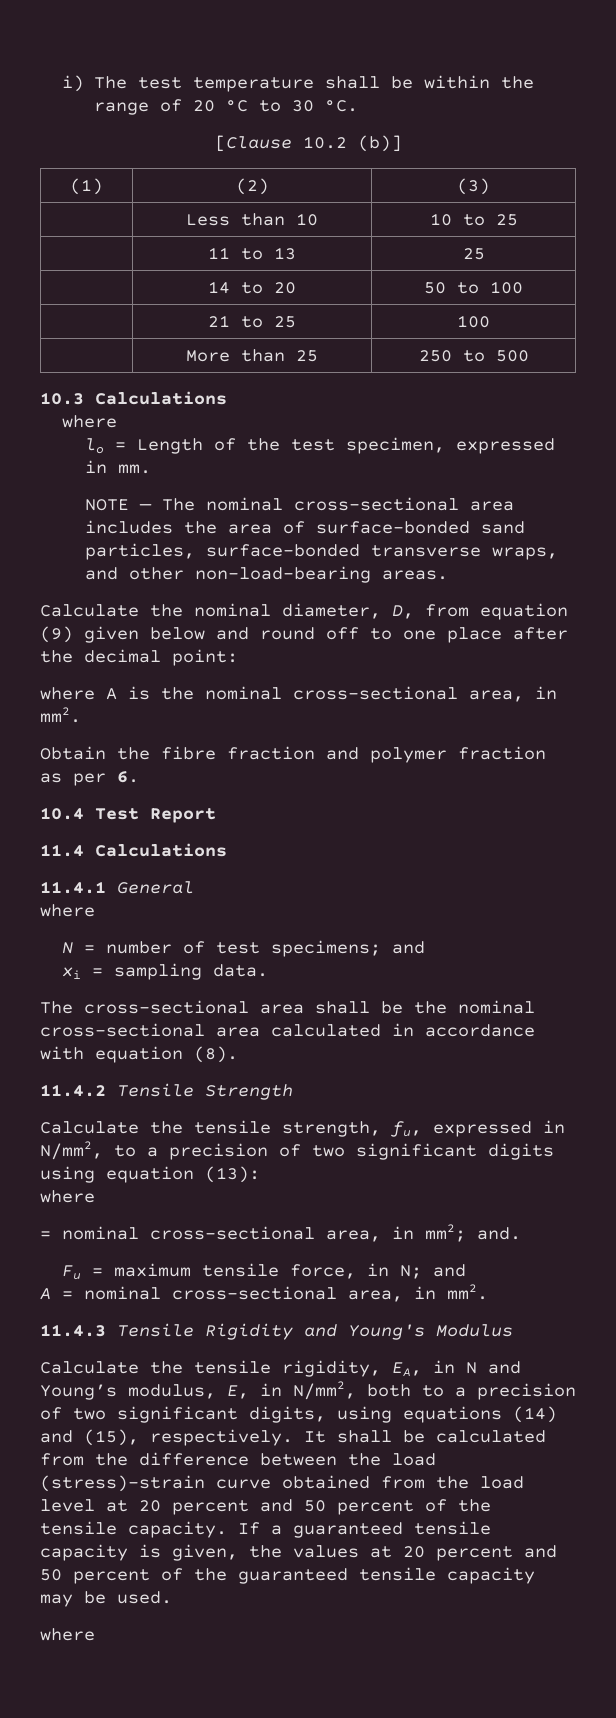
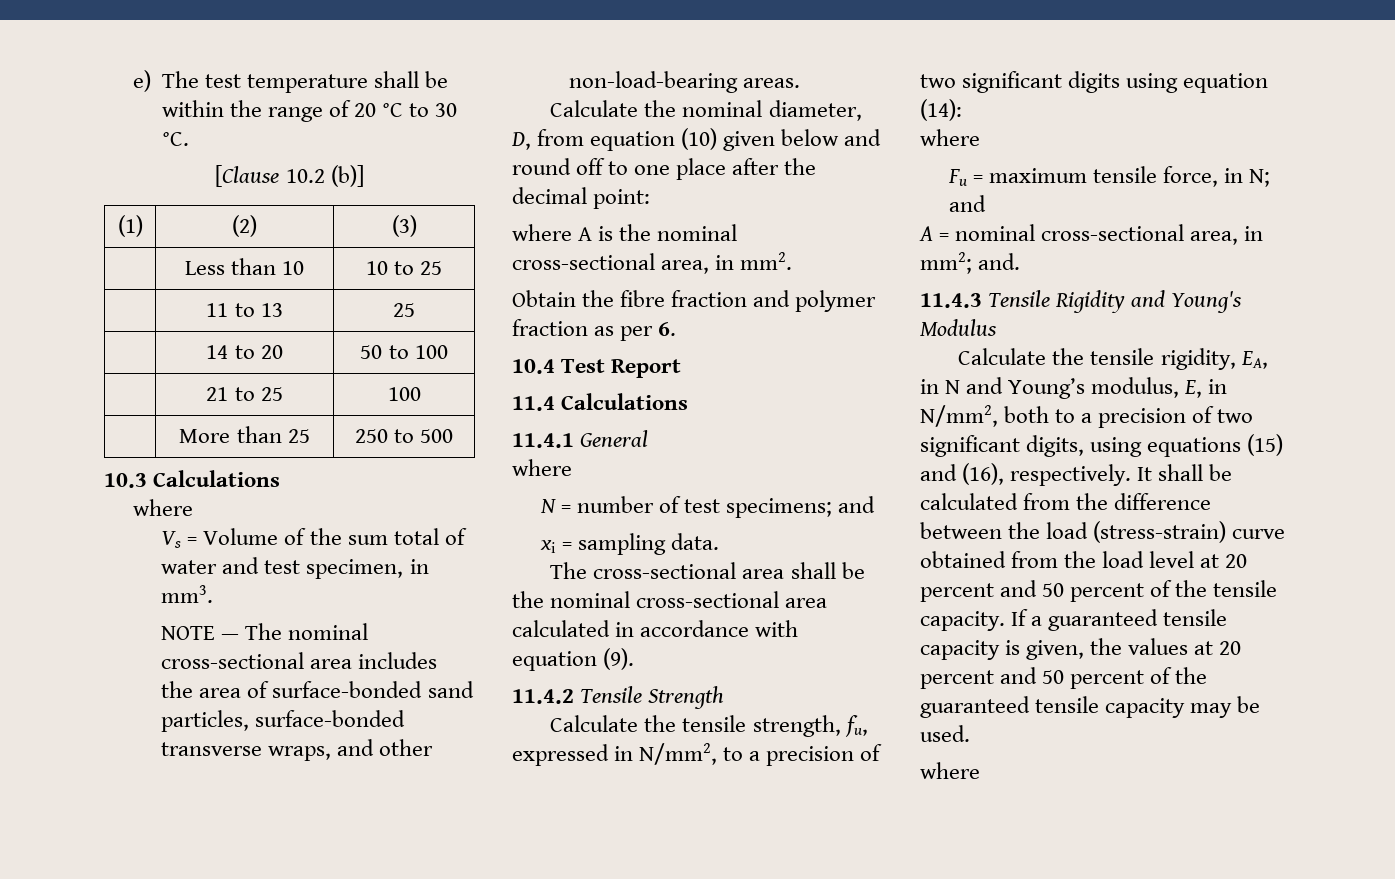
[62,75,85,92] i) -> [132,70,151,92] e)
[84,437,555,454] [84,460,151,474] lo = Length of the test specimen, expressed in mm. -> [161,528,467,548] [161,557,429,579] [161,585,214,603] Vs = Volume of the sum total of water and test specimen, in mm3.
[40,626,73,643] (9) -> [681,128,718,150] (10)
[194,1046,238,1063] (8). -> [603,648,635,670] (9).
[205,1166,260,1183] [40,1190,95,1203] [40,1224,521,1242] (13): // where // = nominal cross-sectional area, in mm2; and. -> [920,99,962,121] [920,129,980,146] (14): // where
[447,1284,488,1300] mm2. -> [920,252,1021,274] mm2; and.
[513,1406,557,1423] [40,1429,139,1446] (14) and (15), -> [1247,434,1284,456] [920,463,1005,485] (15) and (16),
[40,1475,205,1492] (stress)-strain -> [1093,521,1227,543] (stress-strain)

